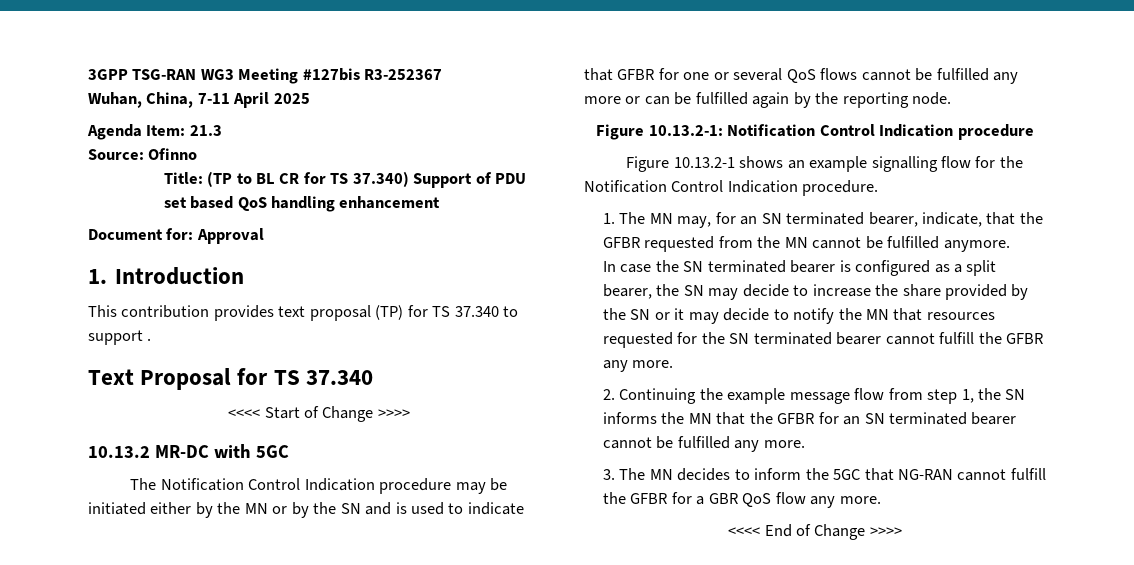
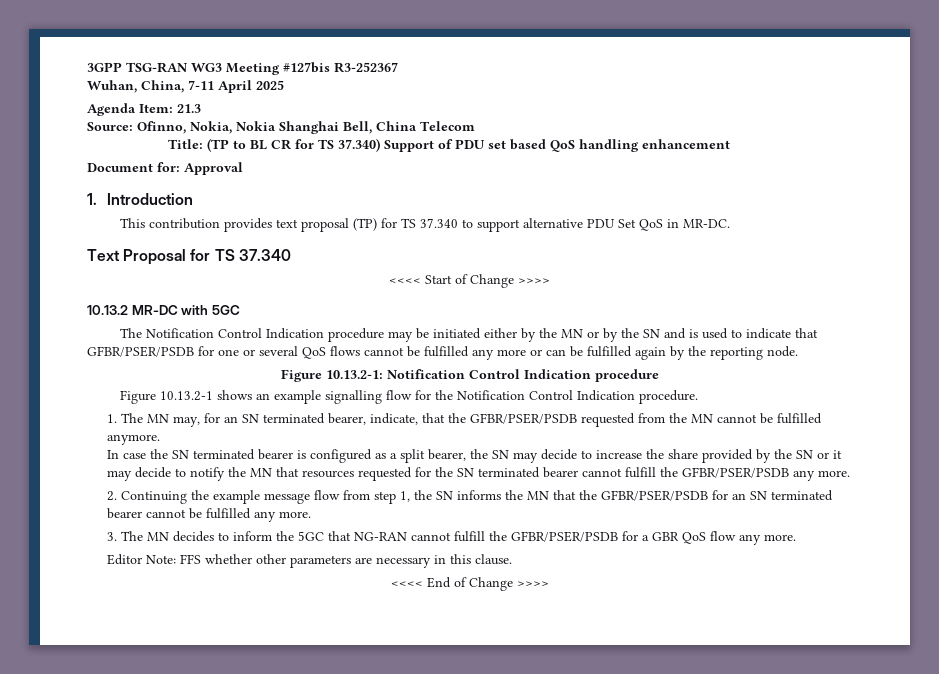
[148,148,198,160] Ofinno -> [137,121,475,134] Ofinno, Nokia, Nokia Shanghai Bell, China Telecom
[147,338,152,341] . -> [522,218,730,231] alternative PDU Set QoS in MR-DC.
[617,69,655,80] GFBR -> [87,346,194,357] GFBR/PSER/PSDB
[602,237,640,248] GFBR -> [470,413,578,424] GFBR/PSER/PSDB
[1006,333,1044,344] GFBR -> [682,467,790,478] GFBR/PSER/PSDB
[777,413,815,424] GFBR -> [601,490,709,501] GFBR/PSER/PSDB
[630,493,668,504] GFBR -> [511,531,619,542] GFBR/PSER/PSDB
(881, 500) none -> [107,554,513,568] // Editor Note: FFS whether other parameters are necessary in this clause.

